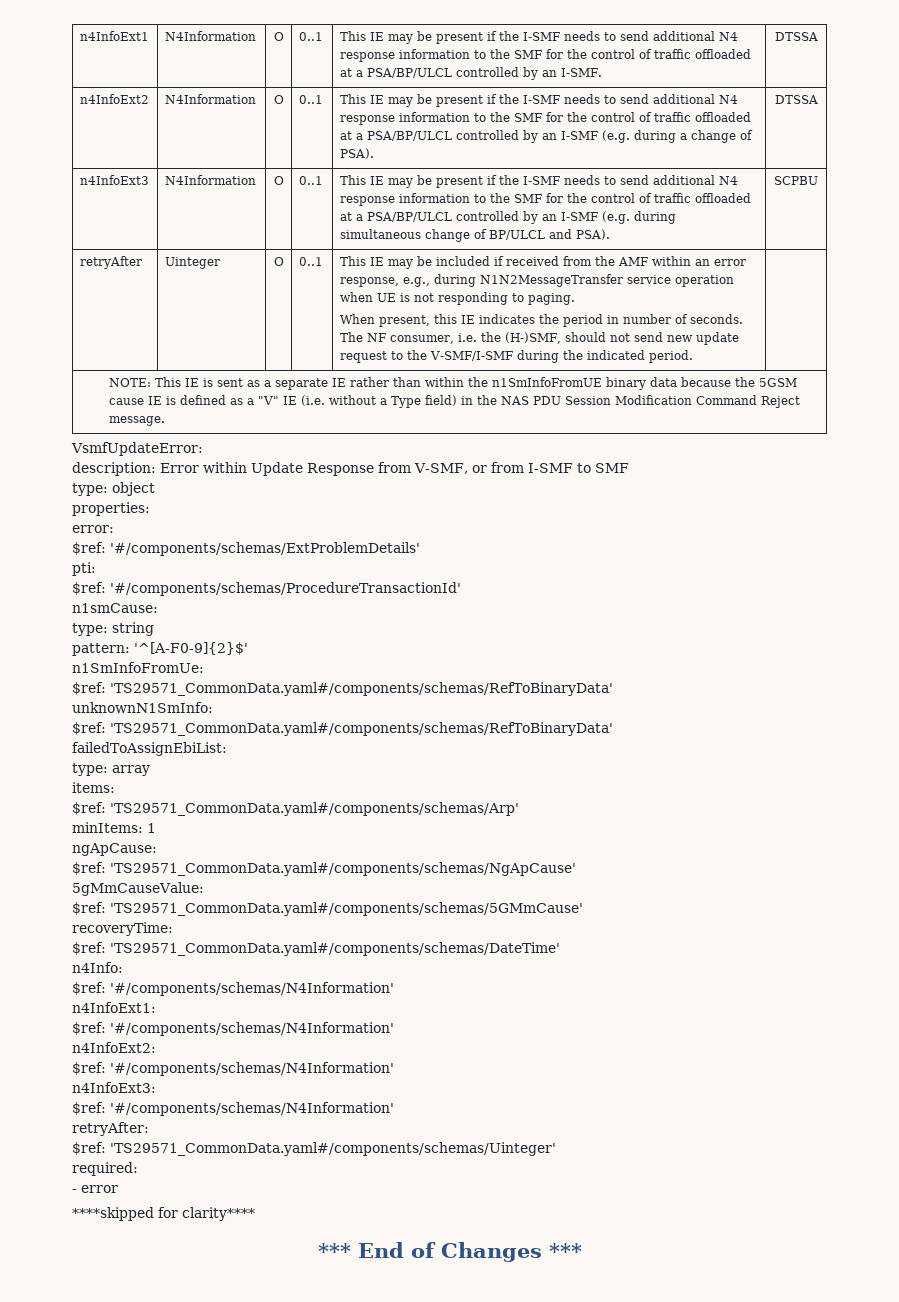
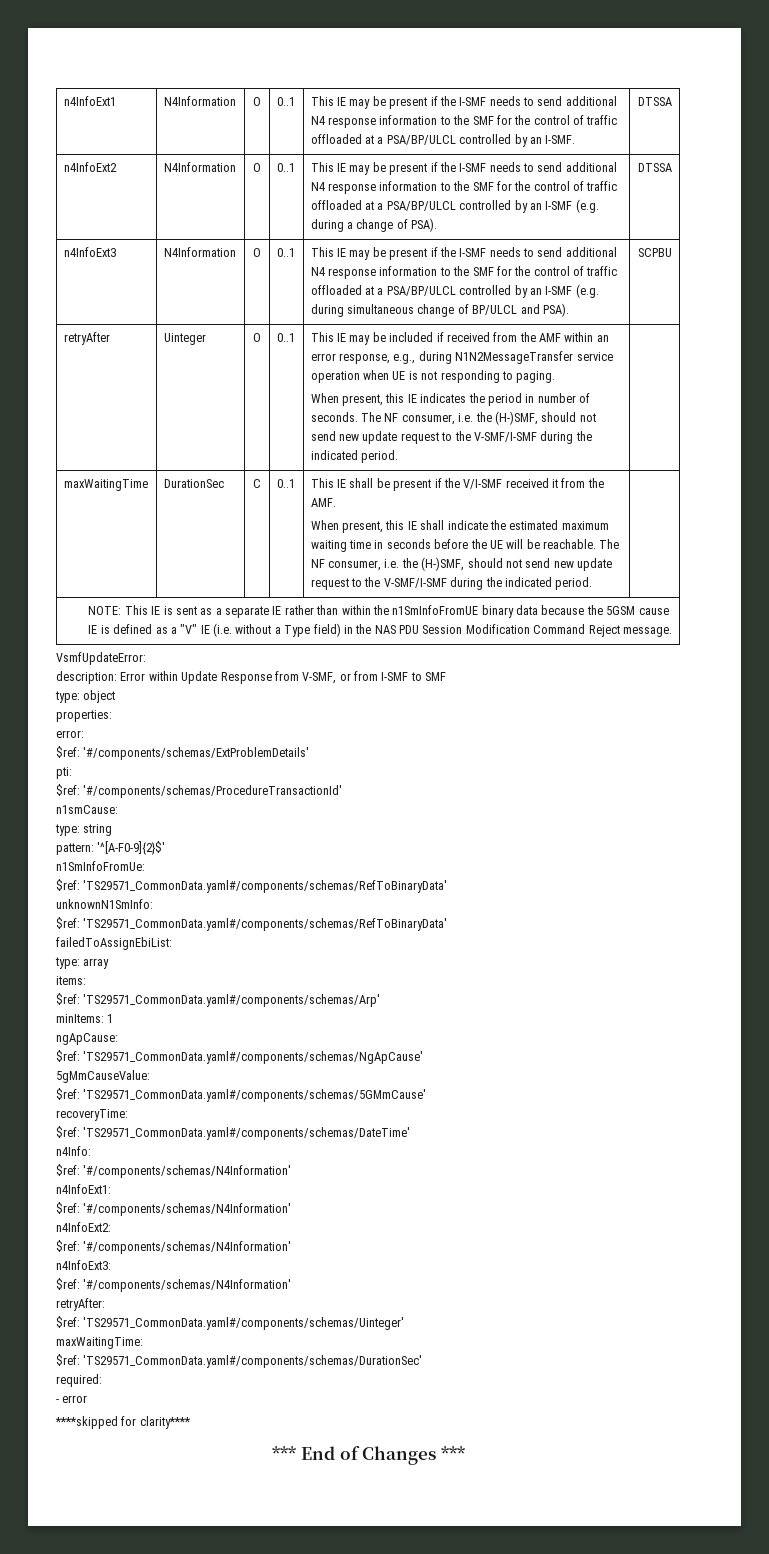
(693, 356) none -> [63,479,148,491] [163,479,224,488] [253,479,261,488] [276,479,295,488] [310,478,604,491] [310,498,336,507] [310,520,609,533] [310,539,620,552] [310,557,613,571] [310,577,593,590] // maxWaitingTime | DurationSec | C | 0..1 | This IE shall be present if the V/I-SMF received it from the AMF. // When present, this IE shall indicate the estimated maximum waiting time in seconds before the UE will be reachable. The NF consumer, i.e. the (H-)SMF, should not send new update request to the V-SMF/I-SMF during the indicated period. |
(556, 1149) none -> [56,1337,143,1349] [56,1354,423,1368] // maxWaitingTime: // $ref: 'TS29571_CommonData.yaml#/components/schemas/DurationSec'

